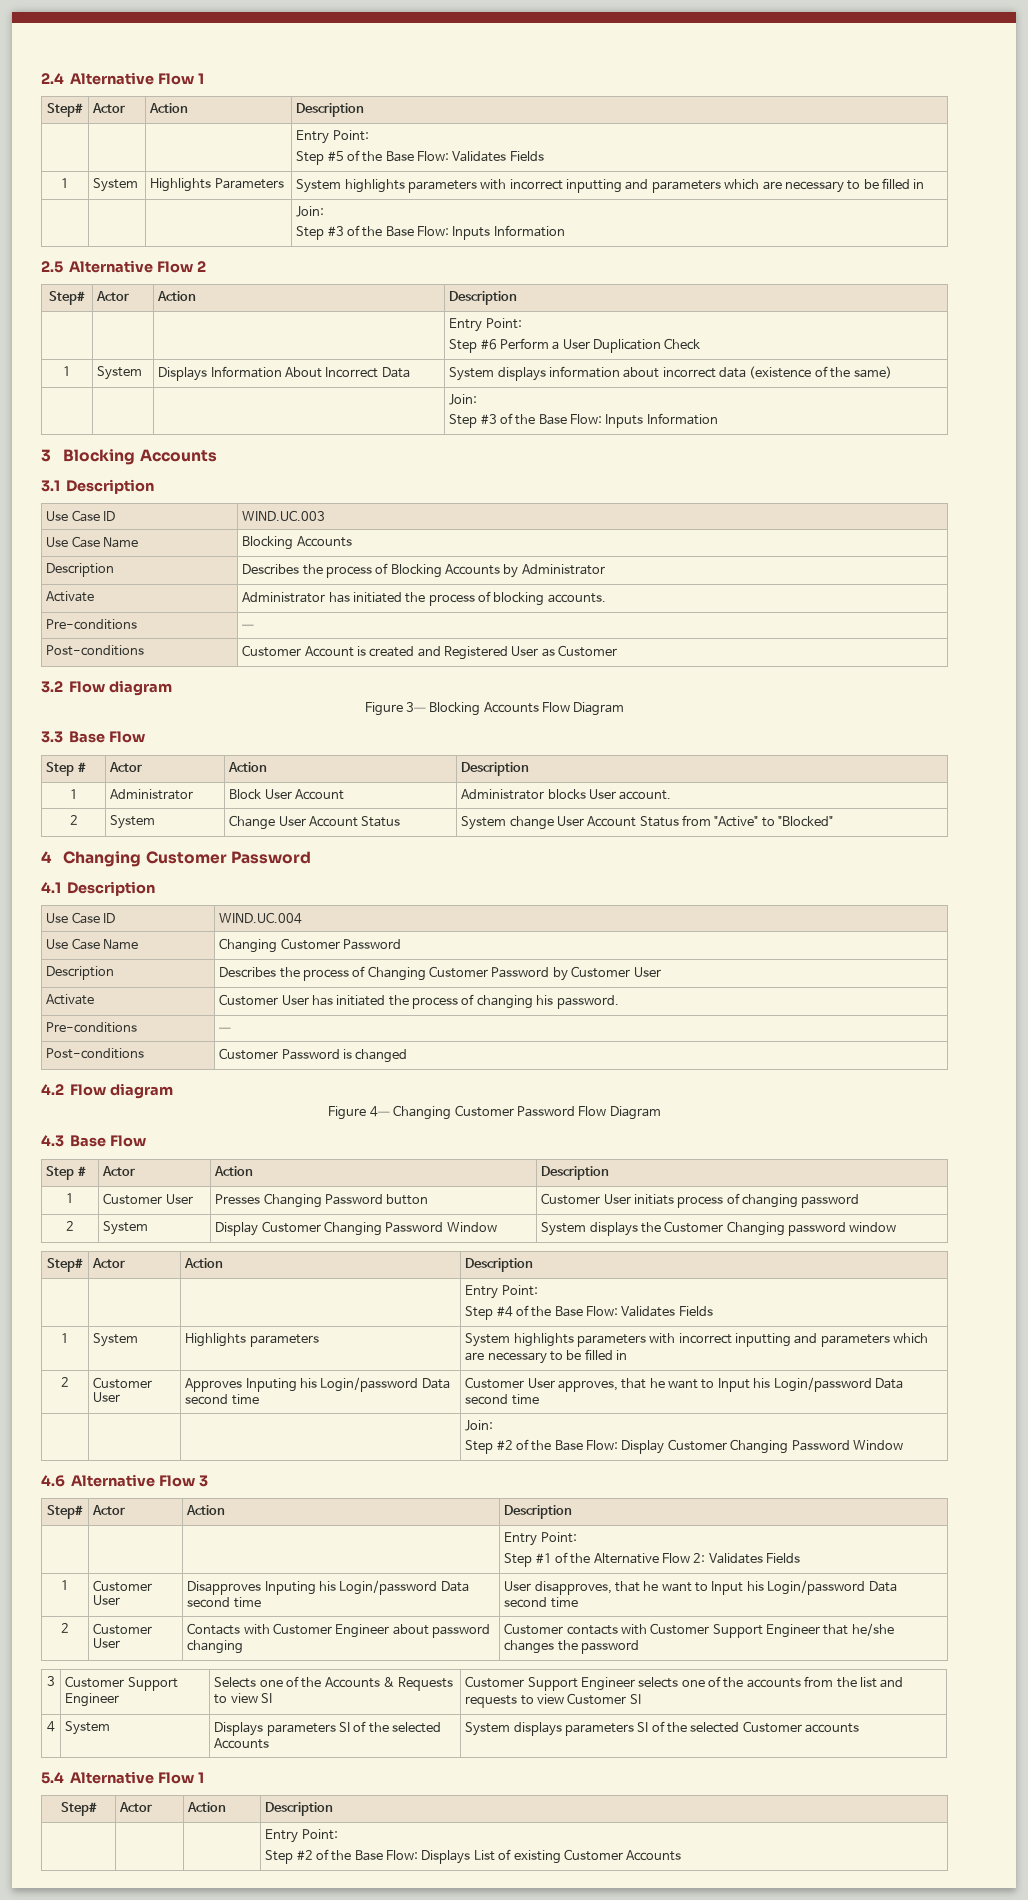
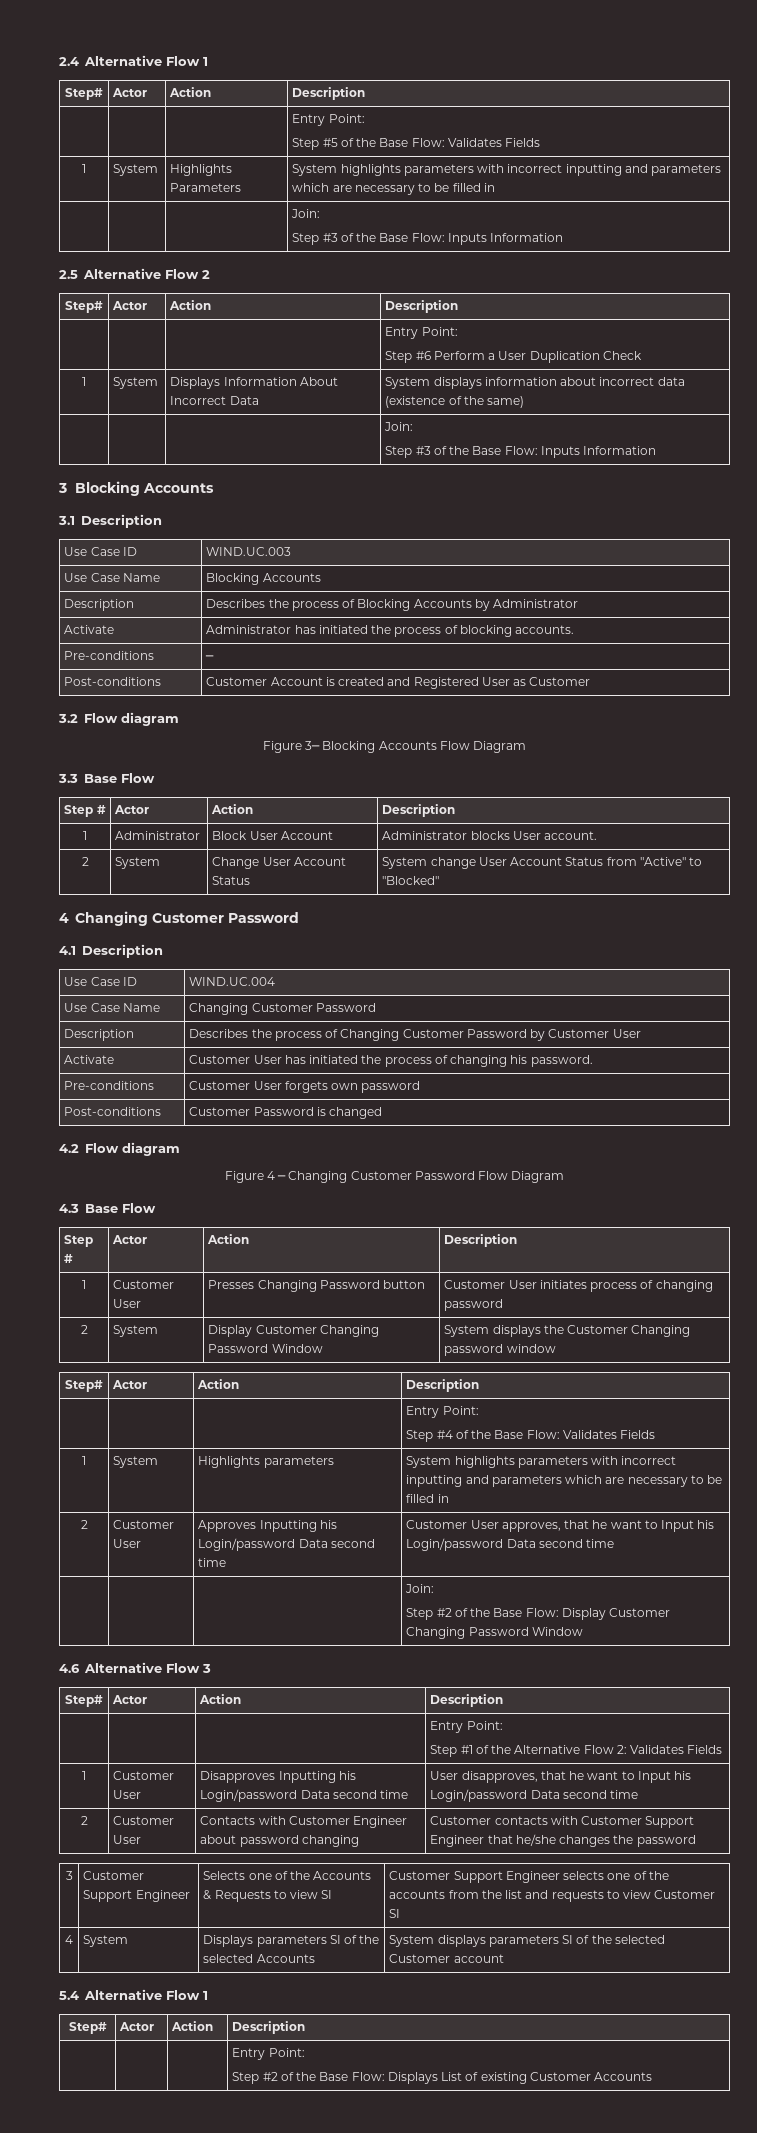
[219,1027,232,1032] ─ -> [189,1081,421,1093] Customer User forgets own password
[369,1106,390,1117] 4─ -> [266,1171,287,1180] 4 ─
[633,1194,674,1205] initiats -> [539,1280,587,1289] initiates
[245,1378,297,1392] Inputing -> [259,1520,317,1532] Inputting
[264,1581,316,1595] Inputing -> [278,1771,336,1783] Inputting
[805,1723,860,1733] accounts -> [453,1954,504,1963] account

